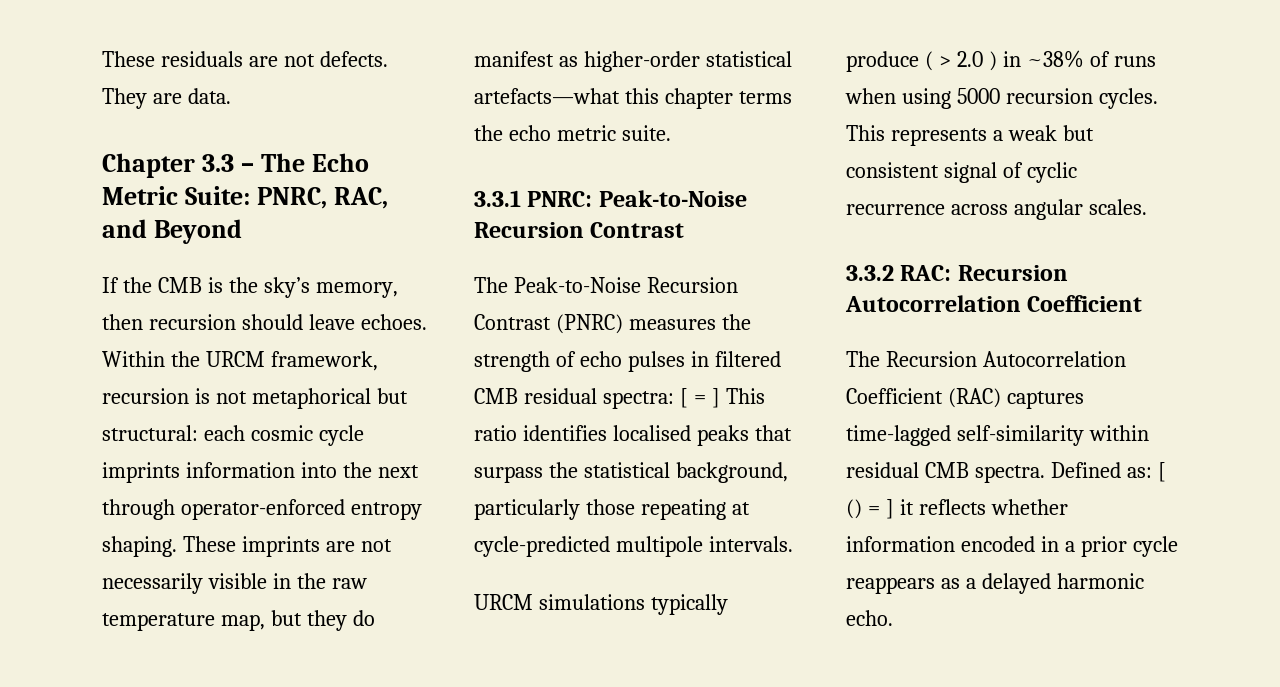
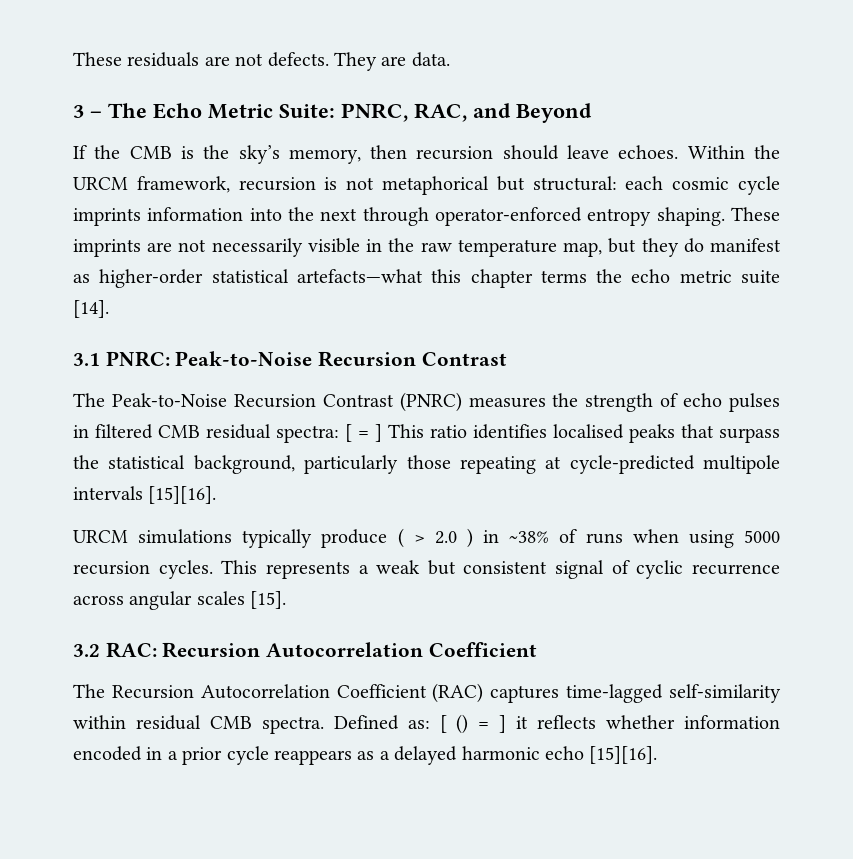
[102,153,234,178] Chapter 3.3 -> [73,105,84,118] 3
[621,125,671,141] [474,190,521,207] suite. // 3.3.1 -> [740,270,780,284] [73,300,109,318] [73,353,100,366] suite [14]. // 3.1
[708,536,793,552] intervals. -> [73,486,217,504] intervals [15][16].
[1088,199,1147,215] [846,265,894,281] scales. // 3.3.2 -> [196,591,287,609] [73,644,100,657] scales [15]. // 3.2
[846,610,893,626] echo. -> [544,746,658,764] echo [15][16].

